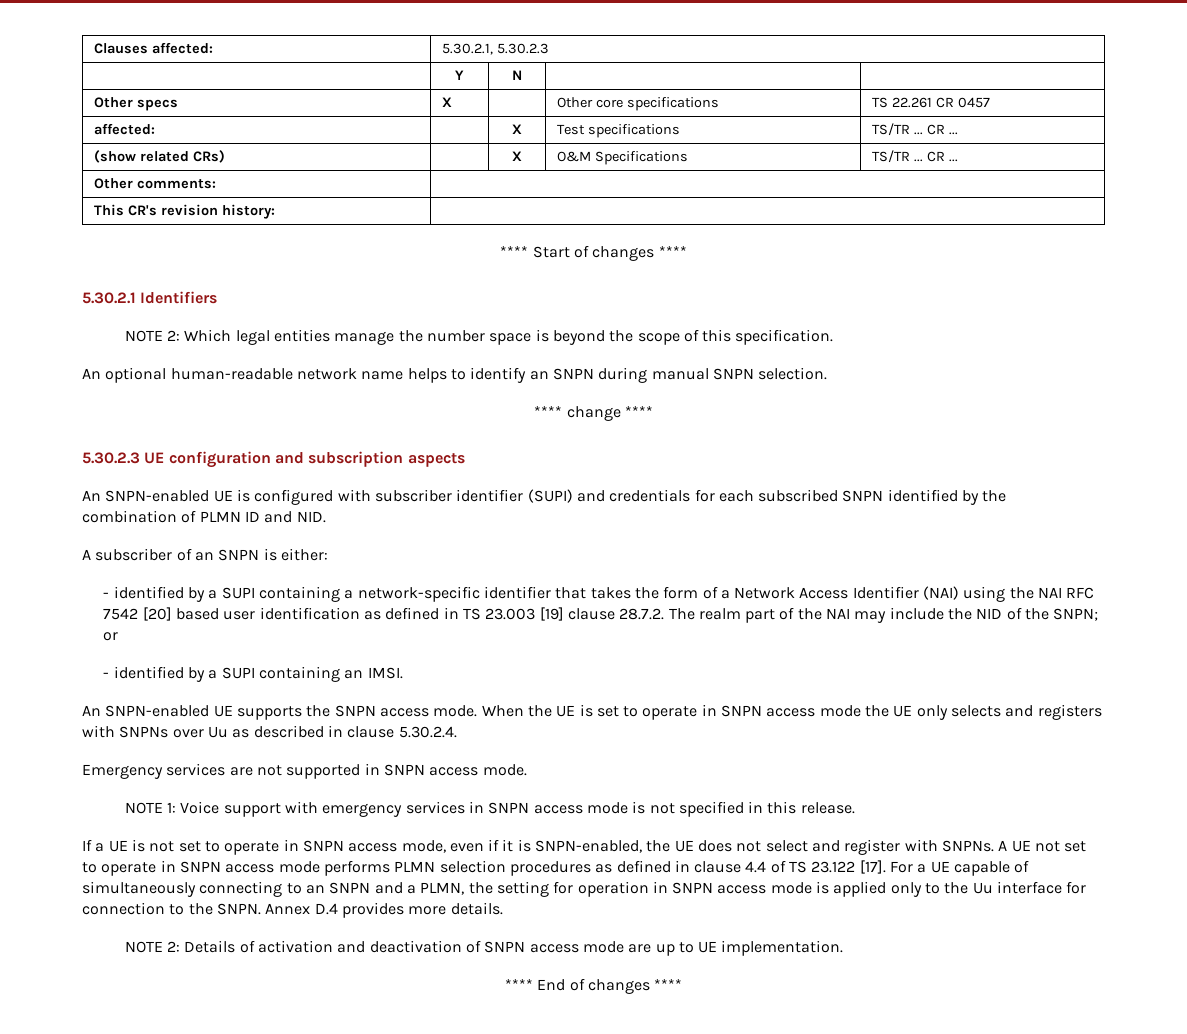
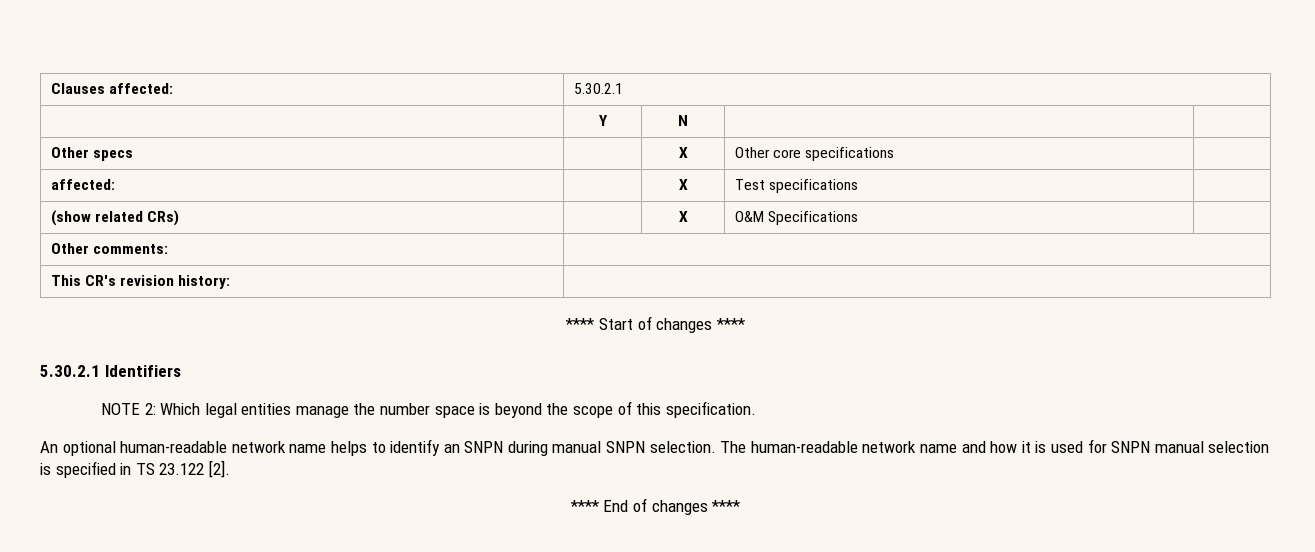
[441,43,549,55] 5.30.2.1, 5.30.2.3 -> [573,83,623,94] 5.30.2.1
[441,97,452,107] X | | -> [678,147,688,158] | X |
[871,97,990,108] TS 22.261 CR 0457 -> (895, 154) none
[871,123,958,136] TS/TR ... CR ... -> (858, 186) none
[871,150,958,163] TS/TR ... CR ... -> (858, 218) none
[534,406,653,421] [82,451,465,468] [82,489,1007,505] [82,510,326,523] [82,548,328,561] [103,586,1095,602] [103,607,1099,623] [103,632,119,641] [103,666,403,682] [82,704,1102,720] [82,725,457,738] [82,763,527,779] [124,801,855,817] [82,839,1087,855] [82,860,1030,876] [82,881,1087,897] [82,902,503,918] [124,940,844,956] // **** change **** // 5.30.2.3 UE configuration and subscription aspects // An SNPN-enabled UE is configured with subscriber identifier (SUPI) and credentials for each subscribed SNPN identified by the combination of PLMN ID and NID. // A subscriber of an SNPN is either: // - identified by a SUPI containing a network-specific identifier that takes the form of a Network Access Identifier (NAI) using the NAI RFC 7542 [20] based user identification as defined in TS 23.003 [19] clause 28.7.2. The realm part of the NAI may include the NID of the SNPN; or // - identified by a SUPI containing an IMSI. // An SNPN-enabled UE supports the SNPN access mode. When the UE is set to operate in SNPN access mode the UE only selects and registers with SNPNs over Uu as described in clause 5.30.2.4. // Emergency services are not supported in SNPN access mode. // NOTE 1: Voice support with emergency services in SNPN access mode is not specified in this release. // If a UE is not set to operate in SNPN access mode, even if it is SNPN-enabled, the UE does not select and register with SNPNs. A UE not set to operate in SNPN access mode performs PLMN selection procedures as defined in clause 4.4 of TS 23.122 [17]. For a UE capable of simultaneously connecting to an SNPN and a PLMN, the setting for operation in SNPN access mode is applied only to the Uu interface for connection to the SNPN. Annex D.4 provides more details. // NOTE 2: Details of activation and deactivation of SNPN access mode are up to UE implementation. -> [720,439,1270,453] [40,460,230,478] The human-readable network name and how it is used for SNPN manual selection is specified in TS 23.122 [2].

